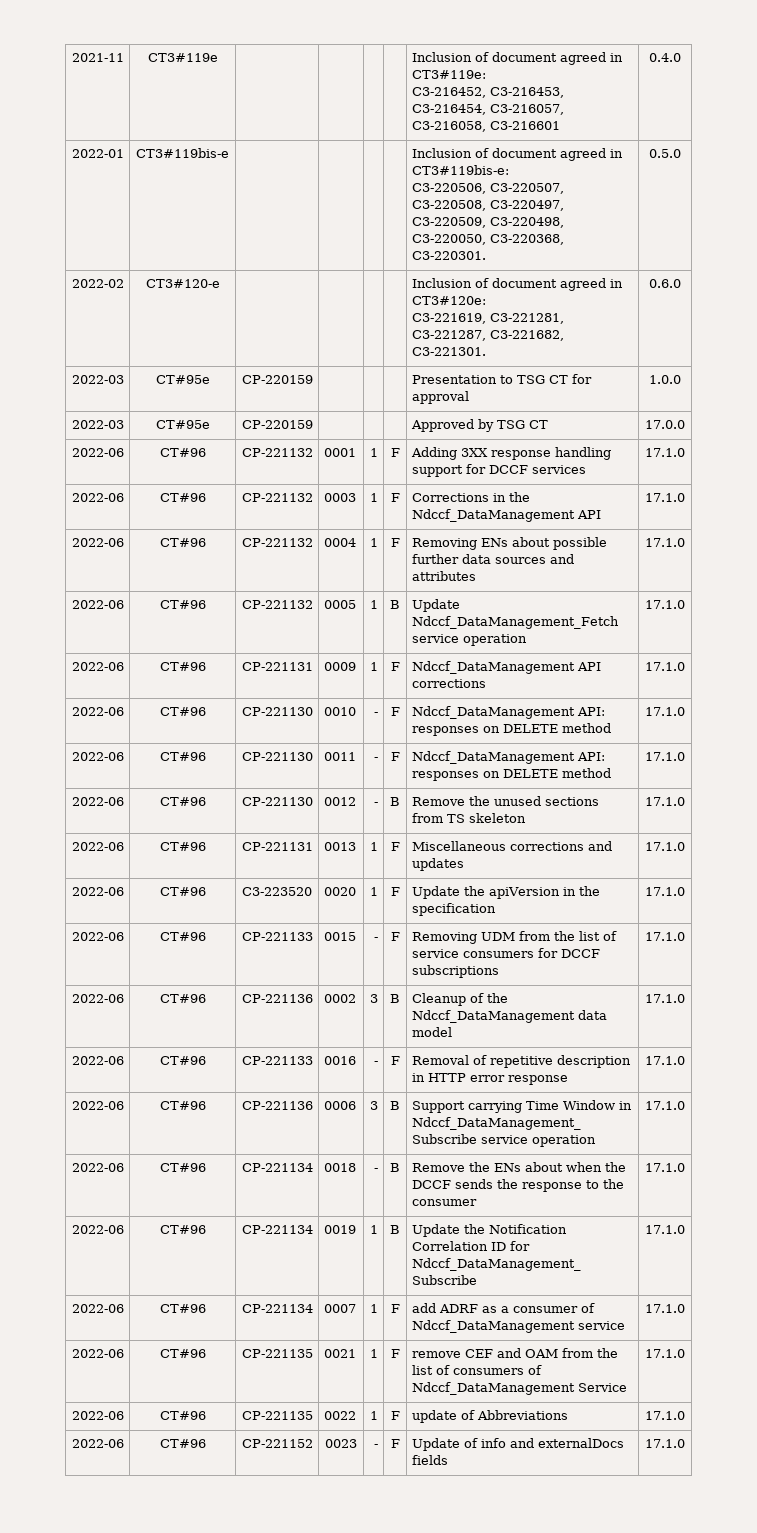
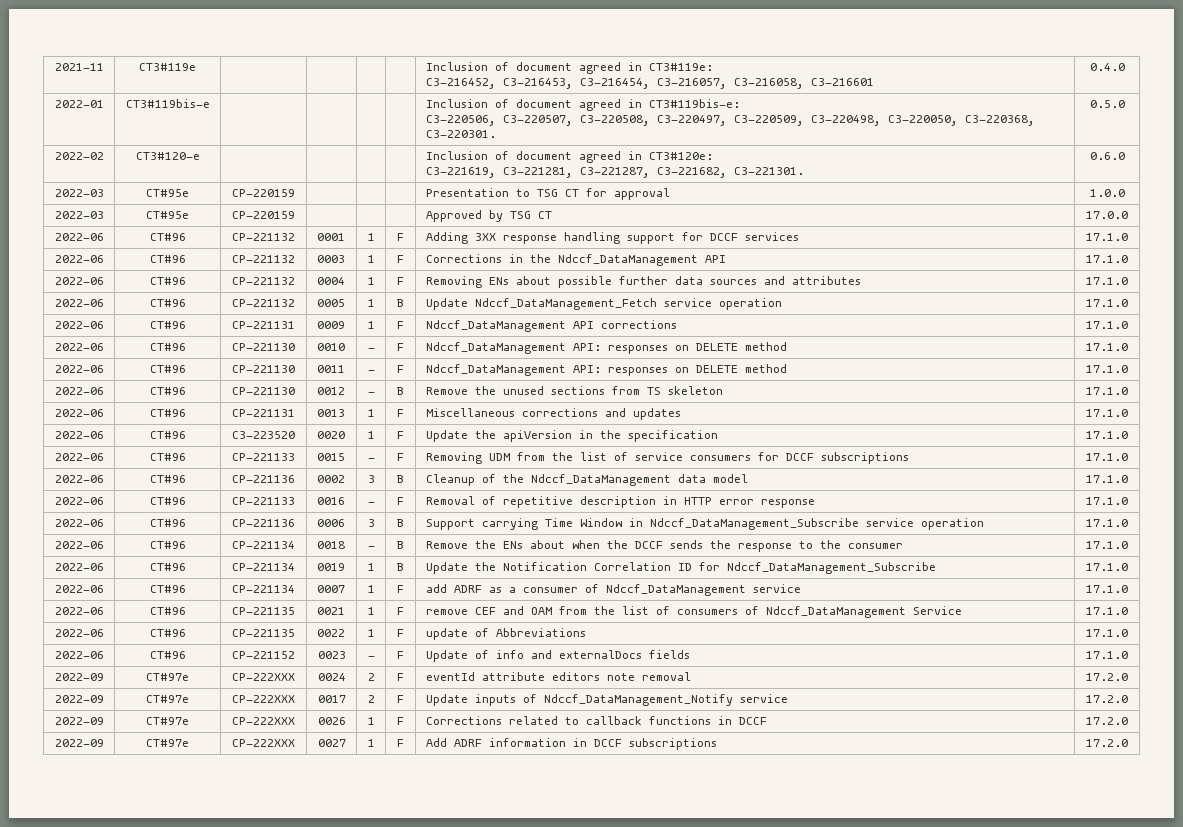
(685, 1443) none -> [54,673,104,681] [146,673,189,681] [232,673,295,681] [317,673,346,681] [368,673,376,681] [397,673,404,681] [425,672,691,681] [1086,673,1128,681] [54,695,104,703] [146,695,189,703] [232,695,295,703] [317,695,346,703] [368,695,376,703] [397,695,404,703] [425,694,788,706] [1086,695,1128,703] [54,717,104,725] [146,717,189,725] [232,717,295,725] [317,717,346,725] [368,717,376,725] [397,717,404,725] [425,716,767,725] [1086,717,1128,725] [54,739,104,747] [146,739,189,747] [232,739,295,747] [317,739,346,747] [368,739,376,747] [397,739,404,747] [425,738,717,750] [1086,739,1128,747] // 2022-09 | CT#97e | CP-222XXX | 0024 | 2 | F | eventId attribute editors note removal | 17.2.0 // 2022-09 | CT#97e | CP-222XXX | 0017 | 2 | F | Update inputs of Ndccf_DataManagement_Notify service | 17.2.0 // 2022-09 | CT#97e | CP-222XXX | 0026 | 1 | F | Corrections related to callback functions in DCCF | 17.2.0 // 2022-09 | CT#97e | CP-222XXX | 0027 | 1 | F | Add ADRF information in DCCF subscriptions | 17.2.0

